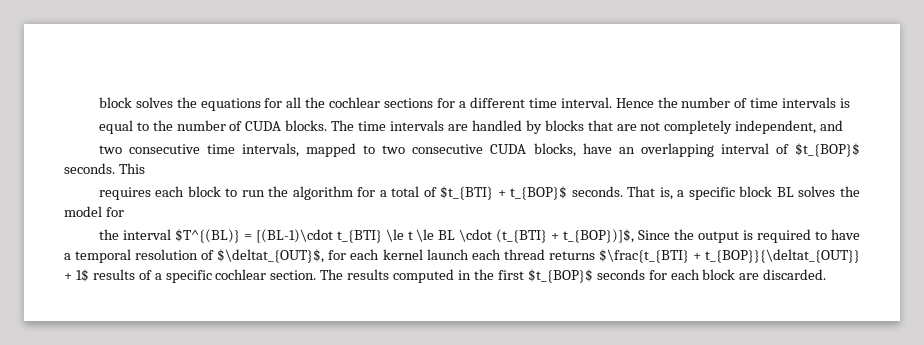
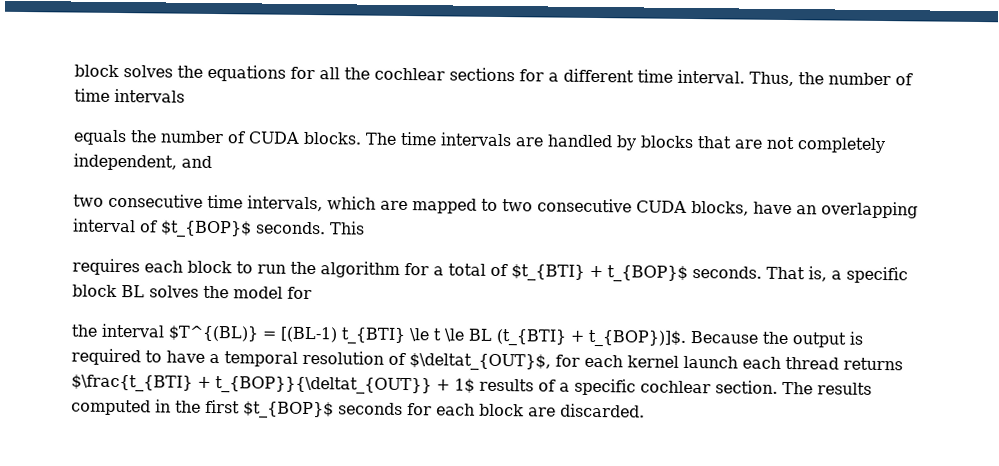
[615,98,654,108] Hence -> [749,71,794,87] Thus,
[840,98,851,108] [98,120,149,134] is // equal to -> [73,129,127,146] // equals
(300, 150) none -> [327,196,408,211] which are
[255,229,333,243] [(BL-1)\cdot -> [280,326,338,343] [(BL-1)
[459,229,493,242] \cdot -> (492, 334) none
[563,229,671,243] t_{BOP})]$, Since -> [588,329,758,347] t_{BOP})]$. Because

